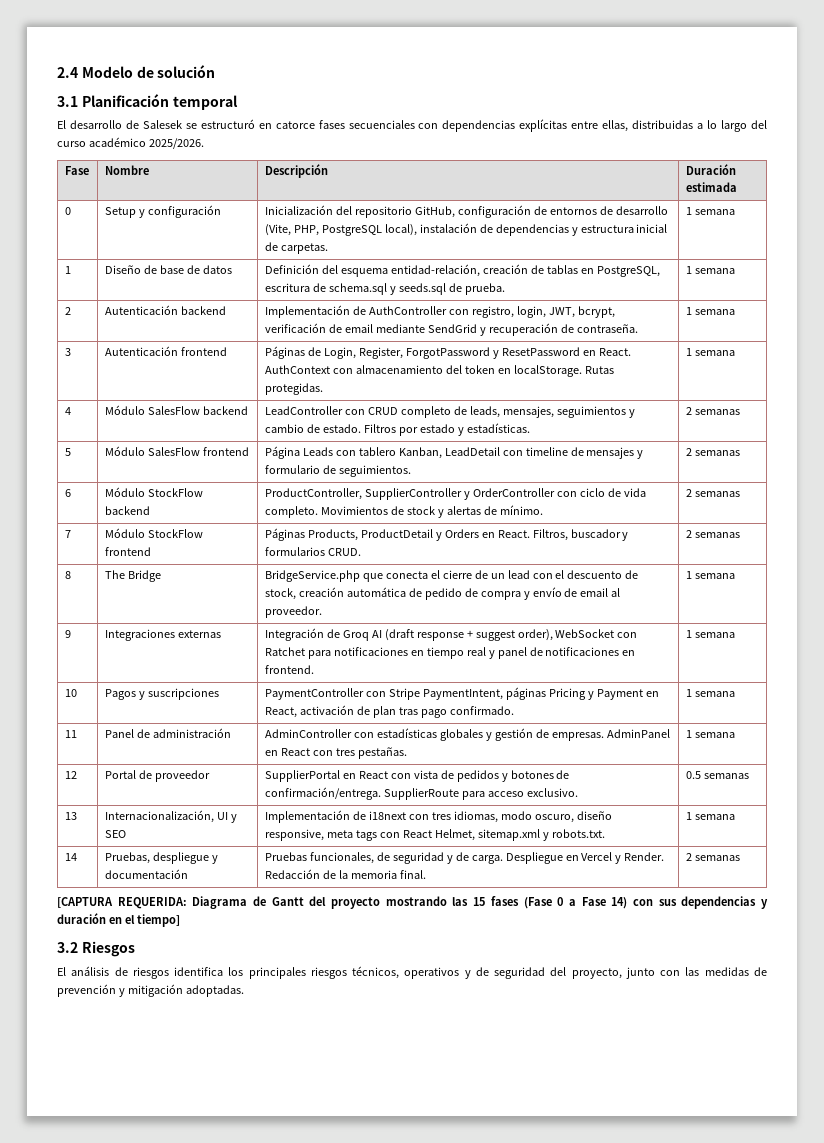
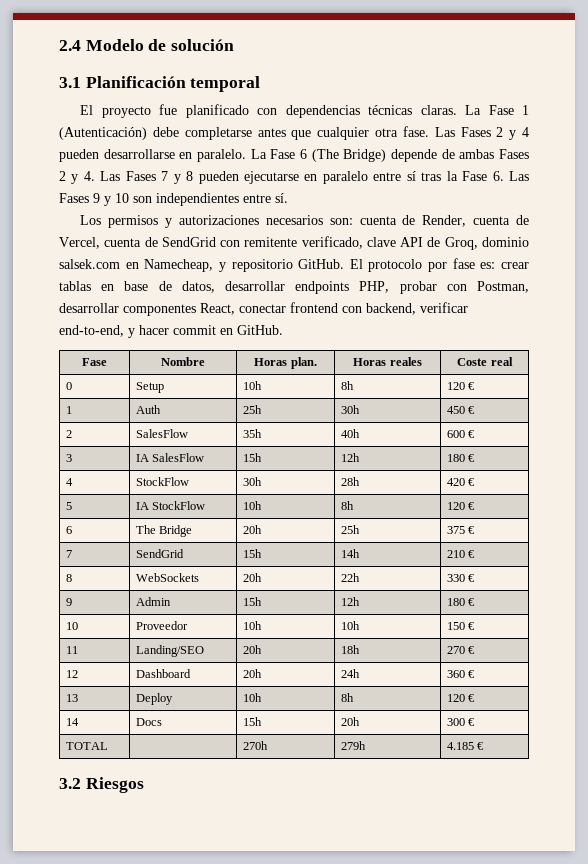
[69,119,767,132] [57,137,204,149] [64,166,89,175] [104,165,149,175] [264,164,328,178] [685,164,736,175] [685,182,737,192] [64,207,71,215] [104,205,221,218] [264,205,668,218] [264,223,668,236] [264,242,328,254] [685,207,735,215] [64,266,71,274] [104,265,232,274] [264,264,660,277] [264,283,505,295] [685,266,735,274] [64,307,71,315] [104,305,226,315] [264,305,615,318] [264,323,638,336] [685,307,735,315] [64,348,71,356] [104,346,227,356] [264,346,631,359] [264,365,614,377] [264,383,323,395] [685,348,735,356] [64,407,71,415] [104,405,248,415] [264,406,635,418] [264,423,530,436] [685,407,740,415] [64,448,71,456] [104,446,249,456] [264,446,644,459] [264,465,411,477] [685,448,740,456] [64,489,71,497] [104,487,203,497] [104,506,150,515] [264,488,646,500] [264,505,543,518] [685,489,740,497] [64,530,71,538] [104,528,203,538] [104,547,151,556] [264,528,629,541] [264,547,361,556] [685,530,740,538] [64,571,71,579] [104,570,161,582] [264,570,639,582] [264,587,621,600] [264,606,322,618] [685,571,735,579] [64,630,71,638] [104,629,221,641] [264,628,638,641] [264,647,636,659] [264,665,314,674] [685,630,735,638] [64,689,77,697] [104,688,219,700] [264,687,659,700] [264,705,514,718] [685,689,735,697] [64,730,77,738] [104,728,231,738] [264,728,670,741] [264,747,407,759] [685,730,735,738] [64,771,77,779] [104,770,210,782] [264,770,570,782] [264,787,578,800] [685,771,749,779] [64,812,77,820] [104,810,237,823] [104,830,126,838] [264,810,612,823] [264,829,605,841] [685,812,735,820] [64,853,77,861] [104,852,218,864] [104,869,188,879] [264,852,665,864] [264,869,426,879] [685,853,740,861] [57,896,769,909] [57,913,180,927] [57,941,135,957] [57,966,768,979] [57,984,244,997] desarrollo de Salesek se estructuró en catorce fases secuenciales con dependencias explícitas entre ellas, distribuidas a lo largo del curso académico 2025/2026. // Fase | Nombre | Descripción | Duración estimada // 0 | Setup y configuración | Inicialización del repositorio GitHub, configuración de entornos de desarrollo (Vite, PHP, PostgreSQL local), instalación de dependencias y estructura inicial de carpetas. | 1 semana // 1 | Diseño de base de datos | Definición del esquema entidad-relación, creación de tablas en PostgreSQL, escritura de schema.sql y seeds.sql de prueba. | 1 semana // 2 | Autenticación backend | Implementación de AuthController con registro, login, JWT, bcrypt, verificación de email mediante SendGrid y recuperación de contraseña. | 1 semana // 3 | Autenticación frontend | Páginas de Login, Register, ForgotPassword y ResetPassword en React. AuthContext con almacenamiento del token en localStorage. Rutas protegidas. | 1 semana // 4 | Módulo SalesFlow backend | LeadController con CRUD completo de leads, mensajes, seguimientos y cambio de estado. Filtros por estado y estadísticas. | 2 semanas // 5 | Módulo SalesFlow frontend | Página Leads con tablero Kanban, LeadDetail con timeline de mensajes y formulario de seguimientos. | 2 semanas // 6 | Módulo StockFlow backend | ProductController, SupplierController y OrderController con ciclo de vida completo. Movimientos de stock y alertas de mínimo. | 2 semanas // 7 | Módulo StockFlow frontend | Páginas Products, ProductDetail y Orders en React. Filtros, buscador y formularios CRUD. | 2 semanas // 8 | The Bridge | BridgeService.php que conecta el cierre de un lead con el descuento de stock, creación automática de pedido de compra y envío de email al proveedor. | 1 semana // 9 | Integraciones externas | Integración de Groq AI (draft response + suggest order), WebSocket con Ratchet para notificaciones en tiempo real y panel de notificaciones en frontend. | 1 semana // 10 | Pagos y suscripciones | PaymentController con Stripe PaymentIntent, páginas Pricing y Payment en React, activación de plan tras pago confirmado. | 1 semana // 11 | Panel de administración | AdminController con estadísticas globales y gestión de empresas. AdminPanel en React con tres pestañas. | 1 semana // 12 | Portal de proveedor | SupplierPortal en React con vista de pedidos y botones de confirmación/entrega. SupplierRoute para acceso exclusivo. | 0.5 semanas // 13 | Internacionalización, UI y SEO | Implementación de i18next con tres idiomas, modo oscuro, diseño responsive, meta tags con React Helmet, sitemap.xml y robots.txt. | 1 semana // 14 | Pruebas, despliegue y documentación | Pruebas funcionales, de seguridad y de carga. Despliegue en Vercel y Render. Redacción de la memoria final. | 2 semanas // [CAPTURA REQUERIDA: Diagrama de Gantt del proyecto mostrando las 15 fases (Fase 0 a Fase 14) con sus dependencias y duración en el tiempo] // 3.2 Riesgos // El análisis de riesgos identifica los principales riesgos técnicos, operativos y de seguridad del proyecto, junto con las medidas de prevención y mitigación adoptadas. -> [101,104,529,118] [59,126,529,140] [59,149,529,162] [59,171,530,184] [59,193,288,206] [80,215,529,228] [59,236,529,250] [59,258,529,272] [59,281,529,294] [59,302,468,316] [59,325,283,338] [82,358,107,366] [161,357,205,366] [254,357,317,369] [353,357,422,366] [457,357,513,366] [65,382,72,390] [135,382,164,393] [242,381,262,390] [340,381,354,390] [446,382,476,390] [65,406,72,414] [135,405,161,414] [242,405,262,414] [340,405,360,414] [446,406,476,414] [65,430,72,438] [135,429,188,438] [242,429,262,438] [340,429,360,438] [446,430,476,438] [65,454,72,462] [135,453,205,462] [242,453,262,462] [340,453,360,462] [446,454,476,462] [65,478,73,486] [135,477,189,486] [242,477,262,486] [340,477,360,486] [446,478,476,486] [65,502,72,510] [135,501,206,510] [242,501,262,510] [340,501,354,510] [446,502,476,510] [65,526,72,534] [135,525,193,537] [242,525,262,534] [340,525,360,534] [446,526,476,534] [65,550,72,558] [135,549,184,558] [242,549,262,558] [340,549,360,558] [446,550,476,558] [65,574,72,582] [135,573,199,582] [242,573,262,582] [340,573,360,582] [446,574,476,582] [65,598,72,606] [135,597,171,606] [242,597,262,606] [340,597,360,606] [446,598,476,606] [65,622,78,630] [135,621,188,630] [242,621,262,630] [340,621,360,630] [446,622,476,630] [65,646,78,654] [135,645,204,657] [242,645,262,654] [340,645,360,654] [446,646,476,654] [65,670,78,678] [135,669,191,678] [242,669,262,678] [340,669,360,678] [446,670,476,678] [65,694,78,702] [135,693,173,705] [242,693,262,702] [340,693,354,702] [446,694,476,702] [65,718,79,726] [135,718,162,726] [242,717,262,726] [340,717,360,726] [446,718,476,726] [65,742,108,750] [242,741,268,750] [340,741,366,750] [446,742,485,750] [59,777,144,793] proyecto fue planificado con dependencias técnicas claras. La Fase 1 (Autenticación) debe completarse antes que cualquier otra fase. Las Fases 2 y 4 pueden desarrollarse en paralelo. La Fase 6 (The Bridge) depende de ambas Fases 2 y 4. Las Fases 7 y 8 pueden ejecutarse en paralelo entre sí tras la Fase 6. Las Fases 9 y 10 son independientes entre sí. // Los permisos y autorizaciones necesarios son: cuenta de Render, cuenta de Vercel, cuenta de SendGrid con remitente verificado, clave API de Groq, dominio salsek.com en Namecheap, y repositorio GitHub. El protocolo por fase es: crear tablas en base de datos, desarrollar endpoints PHP, probar con Postman, desarrollar componentes React, conectar frontend con backend, verificar end-to-end, y hacer commit en GitHub. // Fase | Nombre | Horas plan. | Horas reales | Coste real // 0 | Setup | 10h | 8h | 120 € // 1 | Auth | 25h | 30h | 450 € // 2 | SalesFlow | 35h | 40h | 600 € // 3 | IA SalesFlow | 15h | 12h | 180 € // 4 | StockFlow | 30h | 28h | 420 € // 5 | IA StockFlow | 10h | 8h | 120 € // 6 | The Bridge | 20h | 25h | 375 € // 7 | SendGrid | 15h | 14h | 210 € // 8 | WebSockets | 20h | 22h | 330 € // 9 | Admin | 15h | 12h | 180 € // 10 | Proveedor | 10h | 10h | 150 € // 11 | Landing/SEO | 20h | 18h | 270 € // 12 | Dashboard | 20h | 24h | 360 € // 13 | Deploy | 10h | 8h | 120 € // 14 | Docs | 15h | 20h | 300 € // TOTAL | | 270h | 279h | 4.185 € // 3.2 Riesgos

